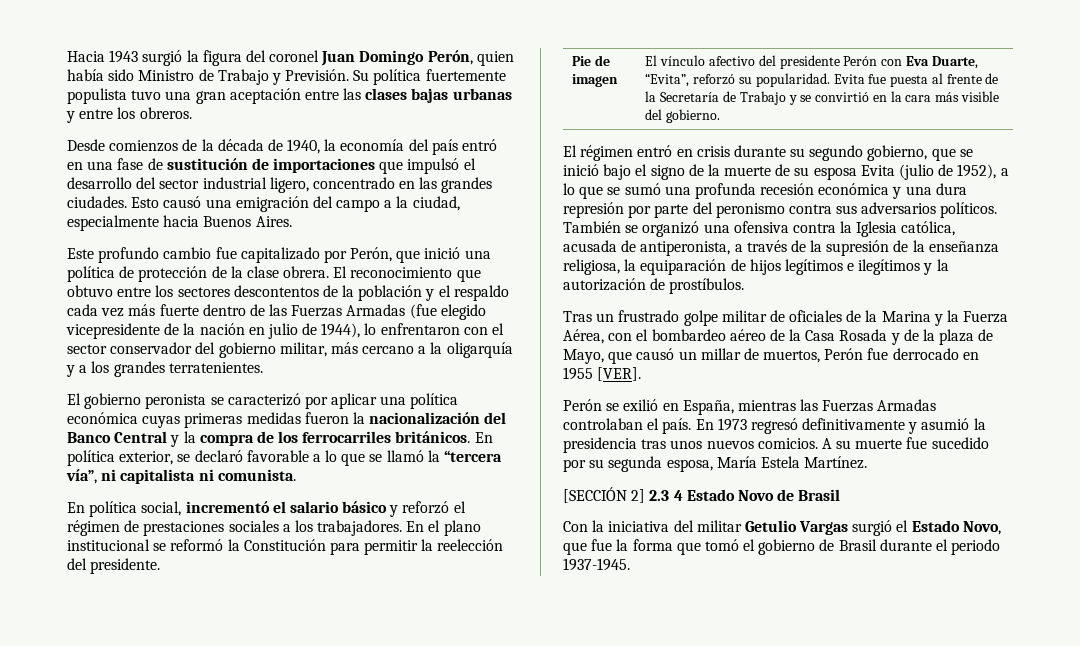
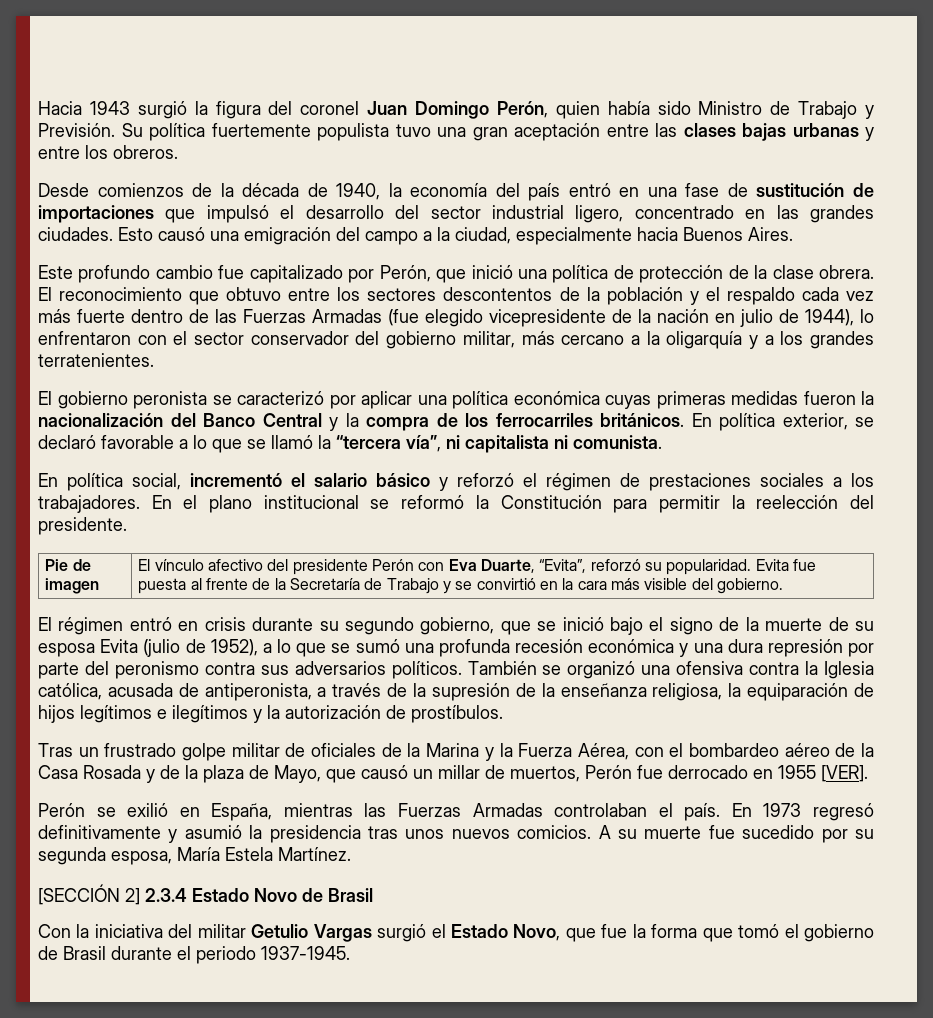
[649,490,683,501] 2.3 4 -> [145,888,187,902] 2.3.4

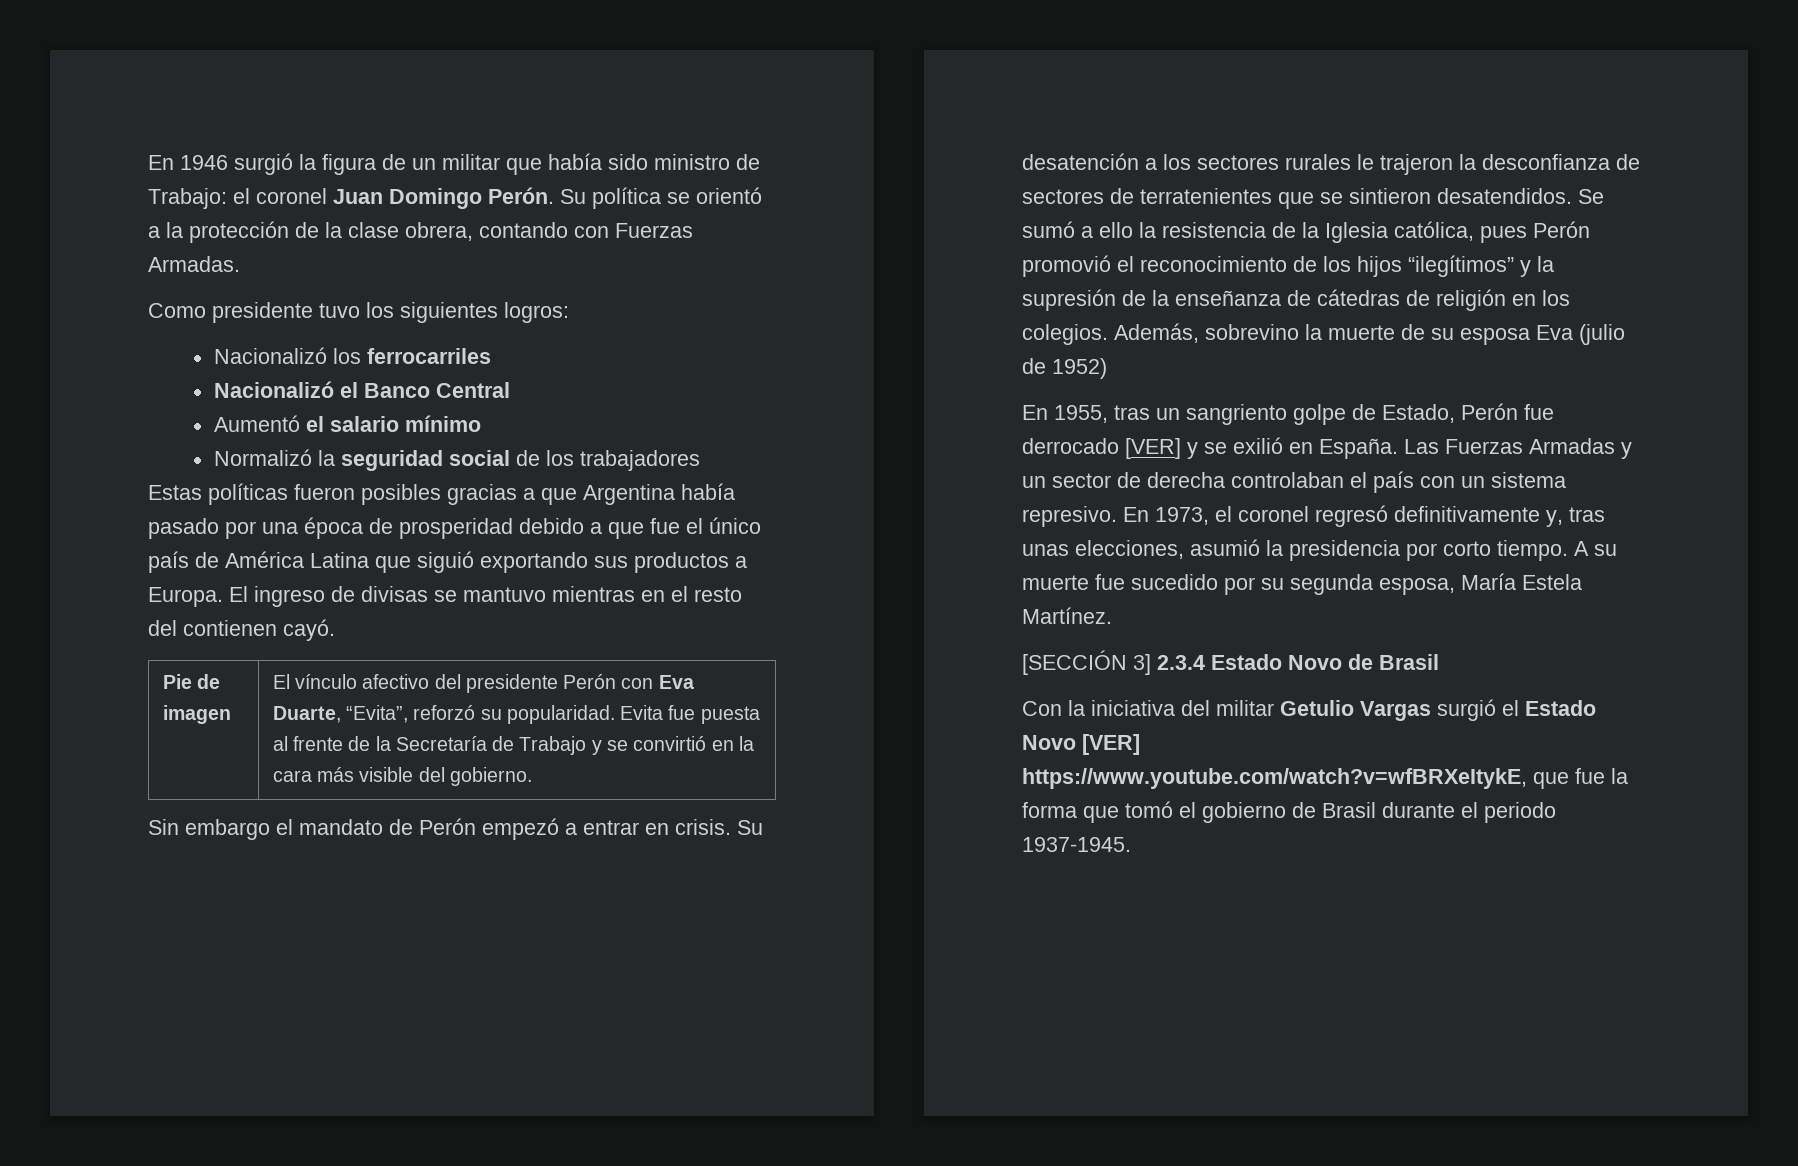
[38,101,130,115] Hacia 1943 -> [148,155,228,170] En 1946
[268,101,874,119] [38,123,874,141] [38,145,178,159] [38,183,874,201] [38,205,874,223] [38,227,793,245] [38,265,874,283] [38,287,875,305] [38,309,874,327] [38,331,874,349] [38,353,154,367] [38,391,874,409] [38,413,874,431] [38,435,662,453] [38,473,874,491] [38,495,875,513] [38,517,127,535] del coronel Juan Domingo Perón, quien había sido Ministro de Trabajo y Previsión. Su política fuertemente populista tuvo una gran aceptación entre las clases bajas urbanas y entre los obreros. // Desde comienzos de la década de 1940, la economía del país entró en una fase de sustitución de importaciones que impulsó el desarrollo del sector industrial ligero, concentrado en las grandes ciudades. Esto causó una emigración del campo a la ciudad, especialmente hacia Buenos Aires. // Este profundo cambio fue capitalizado por Perón, que inició una política de protección de la clase obrera. El reconocimiento que obtuvo entre los sectores descontentos de la población y el respaldo cada vez más fuerte dentro de las Fuerzas Armadas (fue elegido vicepresidente de la nación en julio de 1944), lo enfrentaron con el sector conservador del gobierno militar, más cercano a la oligarquía y a los grandes terratenientes. // El gobierno peronista se caracterizó por aplicar una política económica cuyas primeras medidas fueron la nacionalización del Banco Central y la compra de los ferrocarriles británicos. En política exterior, se declaró favorable a lo que se llamó la “tercera vía”, ni capitalista ni comunista. // En política social, incrementó el salario básico y reforzó el régimen de prestaciones sociales a los trabajadores. En el plano institucional se reformó la Constitución para permitir la reelección del presidente. -> [382,153,760,175] [148,187,762,209] [148,221,693,243] [148,256,240,272] [148,302,569,323] [213,347,491,364] [213,381,510,398] [213,415,481,432] [213,449,700,471] [148,483,735,505] [148,517,761,539] [148,551,747,573] [148,586,742,607] [148,619,335,641] de un militar que había sido ministro de Trabajo: el coronel Juan Domingo Perón. Su política se orientó a la protección de la clase obrera, contando con Fuerzas Armadas. // Como presidente tuvo los siguientes logros: // Nacionalizó los ferrocarriles // Nacionalizó el Banco Central // Aumentó el salario mínimo // Normalizó la seguridad social de los trabajadores // Estas políticas fueron posibles gracias a que Argentina había pasado por una época de prosperidad debido a que fue el único país de América Latina que siguió exportando sus productos a Europa. El ingreso de divisas se mantuvo mientras en el resto del contienen cayó.
[38,617,740,635] El régimen entró en crisis durante su segundo gobierno, que se inició bajo el signo de -> [148,818,763,840] [1022,153,1640,175] [1022,188,1604,209] [1022,221,1590,243] [1022,255,1554,277] [1022,289,1570,311] [1022,323,1299,345] Sin embargo el mandato de Perón empezó a entrar en crisis. Su desatención a los sectores rurales le trajeron la desconfianza de sectores de terratenientes que se sintieron desatendidos. Se sumó a ello la resistencia de la Iglesia católica, pues Perón promovió el reconocimiento de los hijos “ilegítimos” y la supresión de la enseñanza de cátedras de religión en los colegios. Además, sobrevino
[100,639,139,653] Evita -> [1536,325,1573,340] Eva
[210,639,874,657] [38,661,875,679] [38,683,875,701] [38,705,503,723] [38,743,875,761] [38,765,868,783] [38,803,874,821] [38,825,592,843] 1952), a lo que se sumó una profunda recesión económica y una dura represión por parte del peronismo contra sus adversarios políticos. También se organizó una ofensiva contra la Iglesia católica, acusada de antiperonista, a través de la supresión de la enseñanza religiosa, la equiparación de hijos legítimos e ilegítimos y la autorización de prostíbulos. // Tras un frustrado golpe militar de oficiales de la Marina y la Fuerza Aérea, con el bombardeo aéreo de la Casa Rosada y de la plaza de Mayo, que causó un millar de muertos, Perón fue derrocado en 1955 [VER]. // Perón se exilió en España, mientras las Fuerzas Armadas controlaban el país. En 1973 regresó definitivamente y asumió la presidencia tras unos nuevos comicios. -> [1052,358,1107,379] [1022,403,1554,425] [1022,437,1632,459] [1022,471,1566,493] [1022,505,1605,527] [1022,539,1568,561] 1952) // En 1955, tras un sangriento golpe de Estado, Perón fue derrocado [VER] y se exilió en España. Las Fuerzas Armadas y un sector de derecha controlaban el país con un sistema represivo. En 1973, el coronel regresó definitivamente y, tras unas elecciones, asumió la presidencia por corto tiempo.
[125,888,140,905] 2] -> [1133,654,1151,675] 3]
[513,924,561,941] Novo, -> [1022,734,1140,755] [1022,768,1527,789] Novo [VER] https://www.youtube.com/watch?v=wfBRXeItykE,

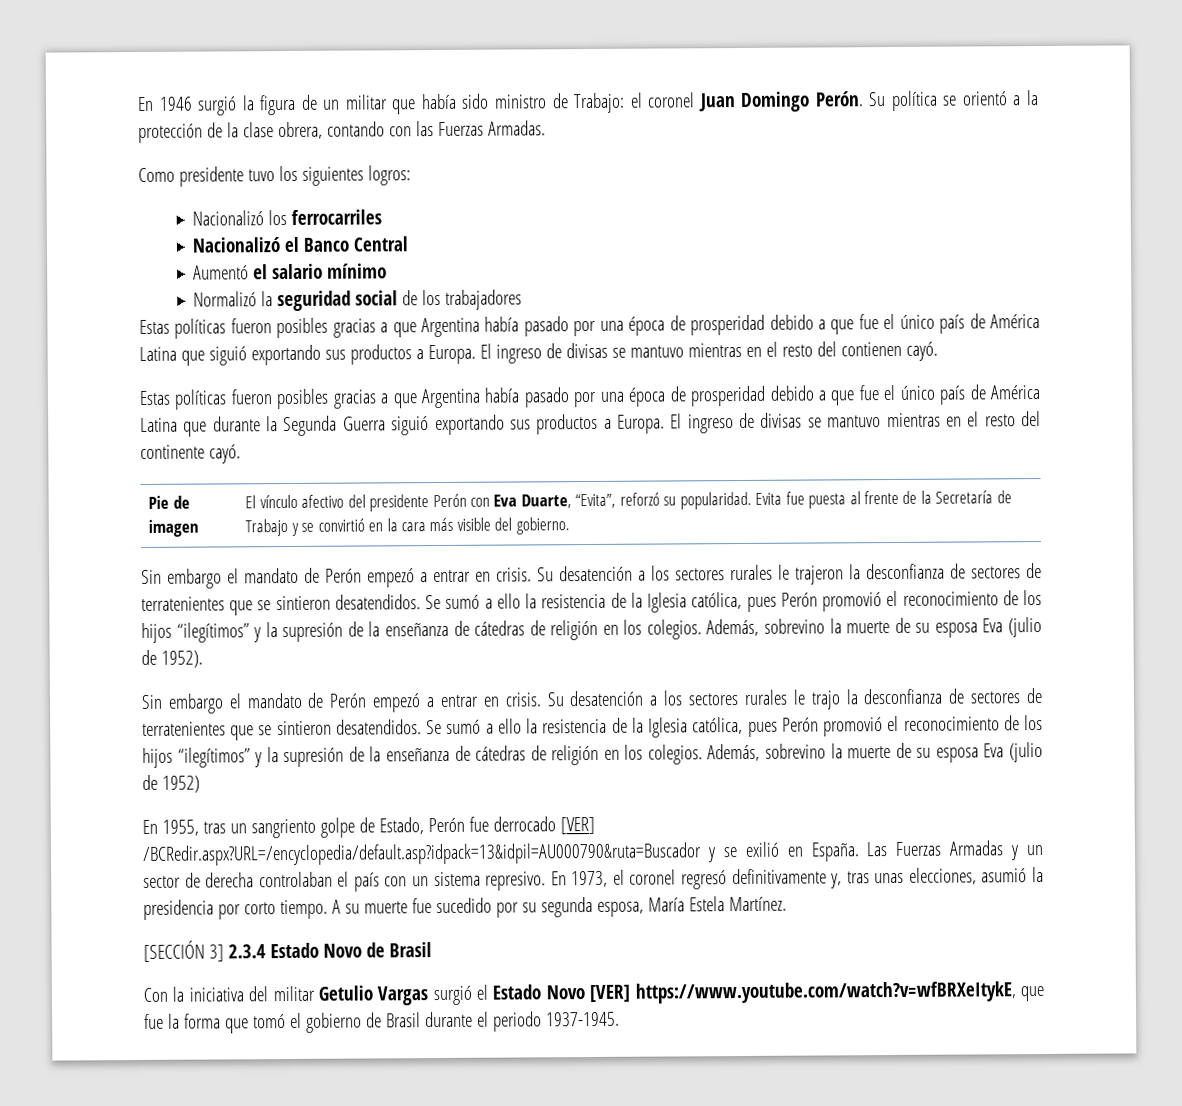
(609, 232) none -> [415,121,434,137] las
(335, 630) none -> [139,384,1040,410] [140,411,1042,437] [140,444,241,464] // Estas políticas fueron posibles gracias a que Argentina había pasado por una época de prosperidad debido a que fue el único país de América Latina que durante la Segunda Guerra siguió exportando sus productos a Europa. El ingreso de divisas se mantuvo mientras en el resto del continente cayó.
(1046, 366) none -> [160,650,203,668] [141,688,1043,714] [142,715,1043,741] [142,742,1044,768] [142,774,158,790] 1952). // Sin embargo el mandato de Perón empezó a entrar en crisis. Su desatención a los sectores rurales le trajo la desconfianza de sectores de terratenientes que se sintieron desatendidos. Se sumó a ello la resistencia de la Iglesia católica, pues Perón promovió el reconocimiento de los hijos “ilegítimos” y la supresión de la enseñanza de cátedras de religión en los colegios. Además, sobrevino la muerte de su esposa Eva (julio de
(1181, 448) none -> [142,842,702,866] /BCRedir.aspx?URL=/encyclopedia/default.asp?idpack=13&idpil=AU000790&ruta=Buscador

